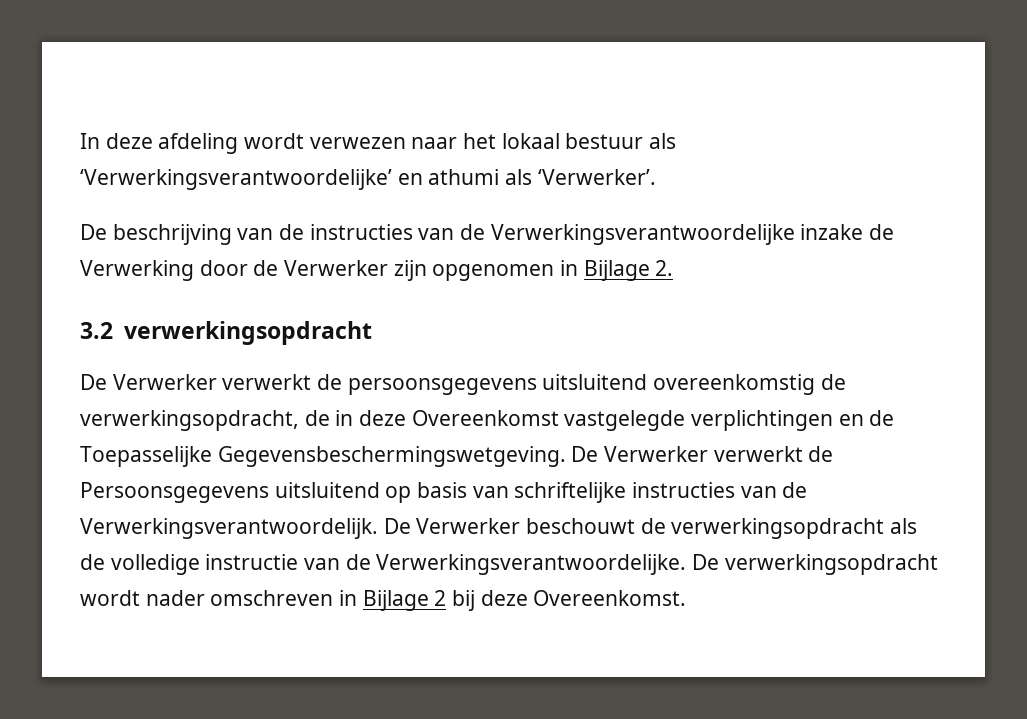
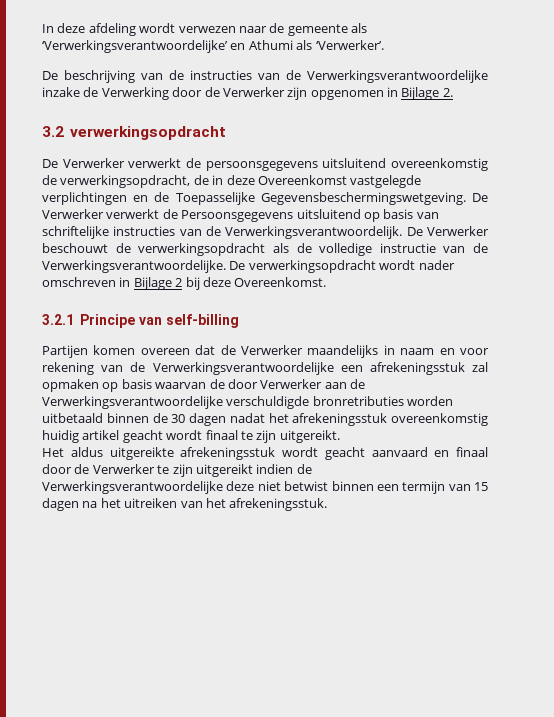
[463,133,644,149] het lokaal bestuur -> [269,23,348,36] de gemeente
[428,169,500,185] athumi -> [248,40,293,50] Athumi
(687, 598) none -> [42,314,239,328] [42,345,489,358] [42,362,489,375] [42,379,365,392] [42,396,454,409] [42,413,488,426] [42,430,340,443] [42,447,488,460] [42,464,312,477] [42,481,488,494] [42,498,328,511] // 3.2.1 Principe van self-billing // Partijen komen overeen dat de Verwerker maandelijks in naam en voor rekening van de Verwerkingsverantwoordelijke een afrekeningsstuk zal opmaken op basis waarvan de door Verwerker aan de Verwerkingsverantwoordelijke verschuldigde bronretributies worden uitbetaald binnen de 30 dagen nadat het afrekeningsstuk overeenkomstig huidig artikel geacht wordt finaal te zijn uitgereikt. // Het aldus uitgereikte afrekeningsstuk wordt geacht aanvaard en finaal door de Verwerker te zijn uitgereikt indien de Verwerkingsverantwoordelijke deze niet betwist binnen een termijn van 15 dagen na het uitreiken van het afrekeningsstuk.

